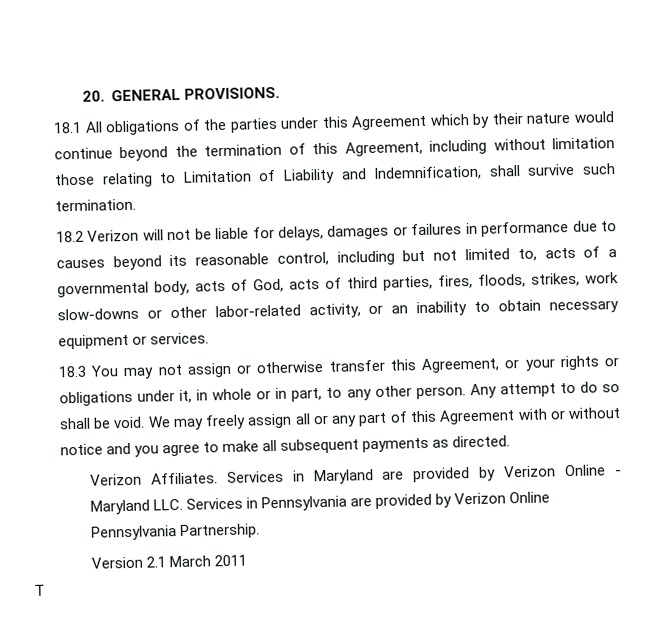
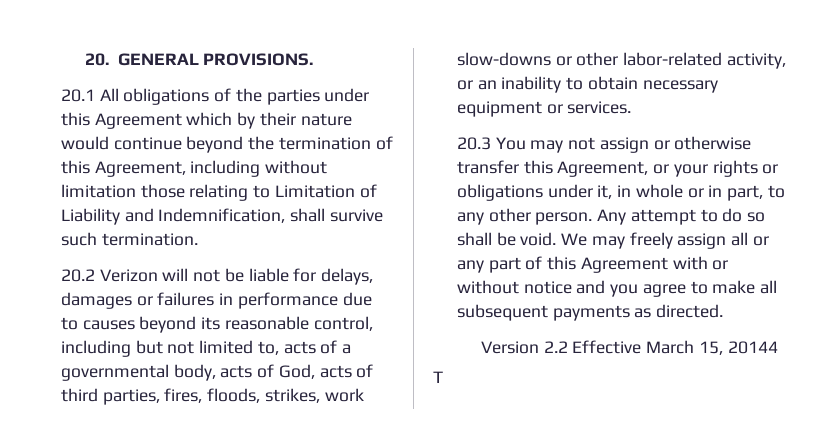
[52,121,82,134] 18.1 -> [60,89,95,102] 20.1
[55,230,84,243] 18.2 -> [60,269,95,282] 20.2
[57,365,87,378] 18.3 -> [456,137,491,150] 20.3
[89,464,622,486] [89,491,551,515] [90,523,260,541] [90,554,248,569] Verizon Affiliates. Services in Maryland are provided by Verizon Online - Maryland LLC. Services in Pennsylvania are provided by Verizon Online Pennsylvania Partnership. // Version 2.1 March 2011 -> [480,340,778,355] Version 2.2 Effective March 15, 20144

